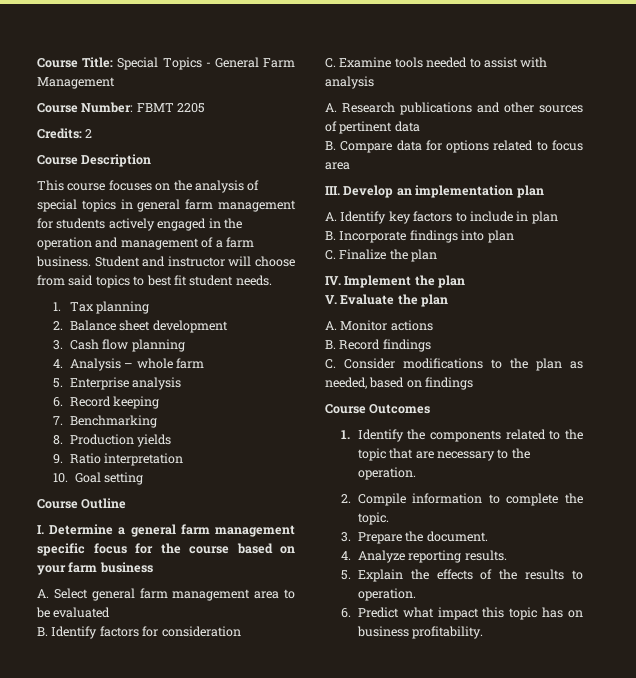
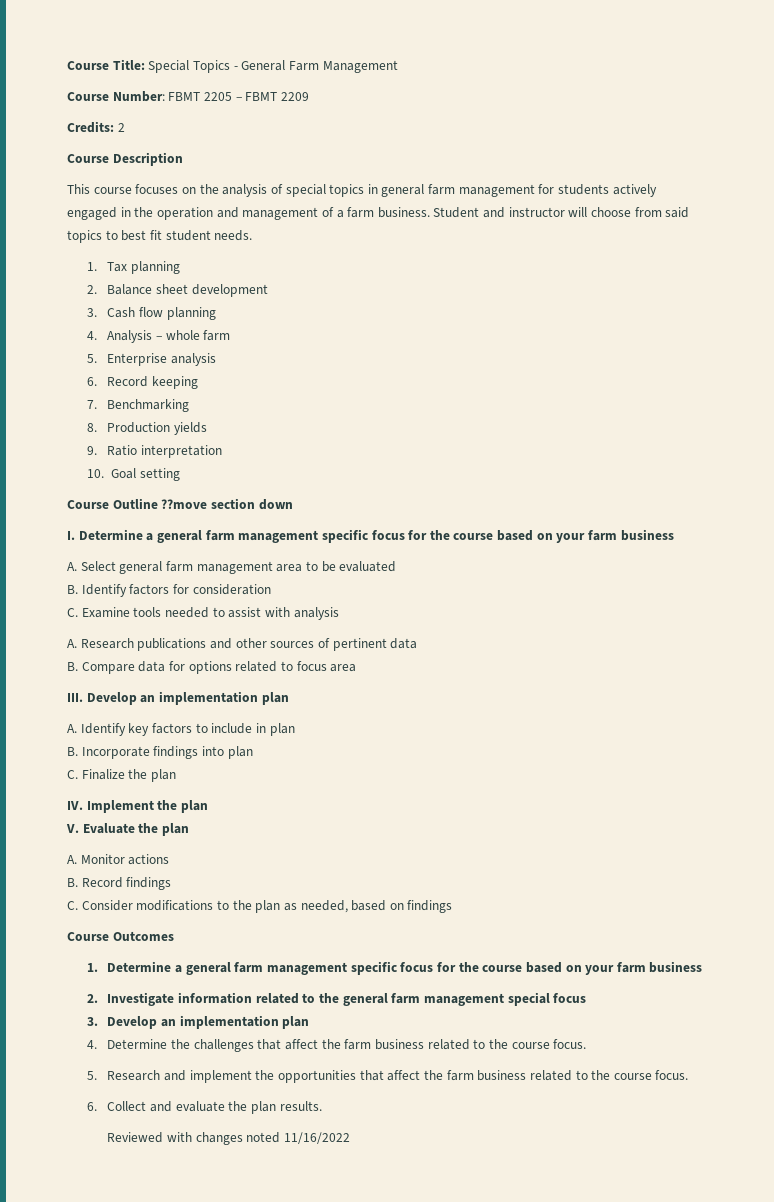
(206, 108) none -> [235,92,309,101] – FBMT 2209
(127, 503) none -> [161,498,293,510] ??move section down
[357,429,583,442] [357,448,530,461] [357,467,416,480] [341,493,583,506] [357,512,389,525] [341,531,488,544] [341,550,507,563] [341,569,583,582] [357,588,416,601] [341,607,583,620] [356,626,484,639] Identify the components related to the topic that are necessary to the operation. // 2. Compile information to complete the topic. // 3. Prepare the document. // 4. Analyze reporting results. // 5. Explain the effects of the results to operation. // 6. Predict what impact this topic has on business profitability. -> [107,961,703,975] [87,992,587,1006] [87,1015,310,1029] [87,1039,587,1052] [87,1070,689,1083] [87,1101,322,1114] [107,1132,351,1145] Determine a general farm management specific focus for the course based on your farm business // 2. Investigate information related to the general farm management special focus // 3. Develop an implementation plan // 4. Determine the challenges that affect the farm business related to the course focus. // 5. Research and implement the opportunities that affect the farm business related to the course focus. // 6. Collect and evaluate the plan results. // Reviewed with changes noted 11/16/2022

